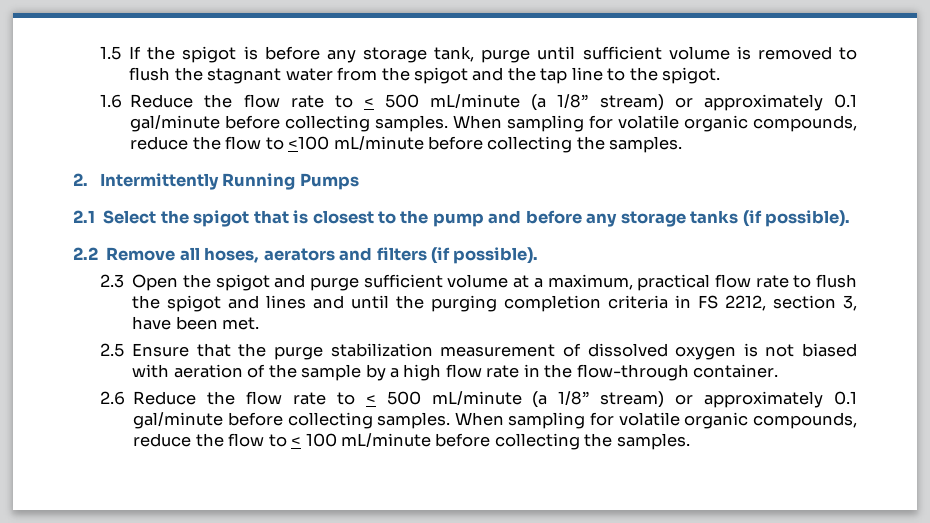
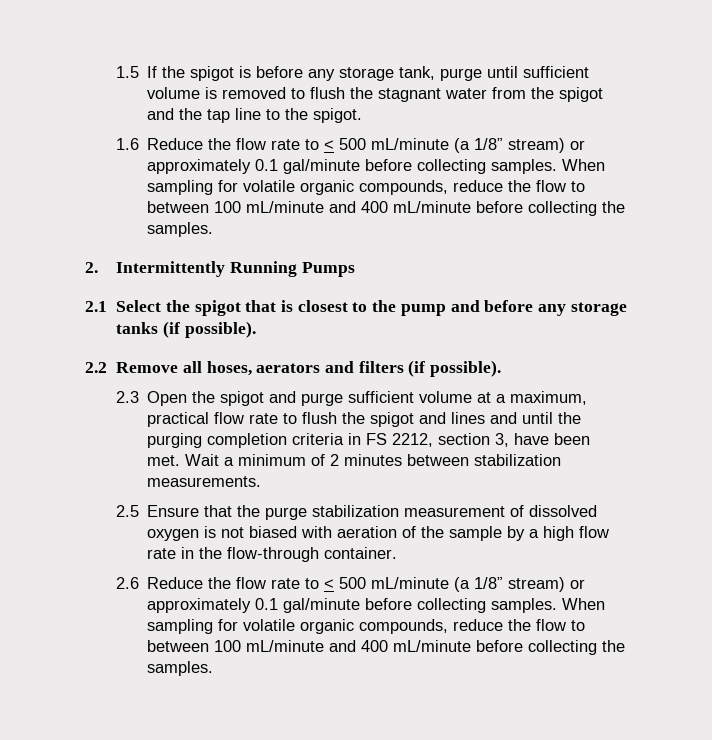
[288,136,330,150] <100 -> [147,201,389,213] between 100 mL/minute and 400
(260, 323) none -> [185,454,562,466] [147,476,262,487] Wait a minimum of 2 minutes between stabilization measurements.
[291,433,431,447] < 100 mL/minute -> [147,640,472,652] between 100 mL/minute and 400 mL/minute

